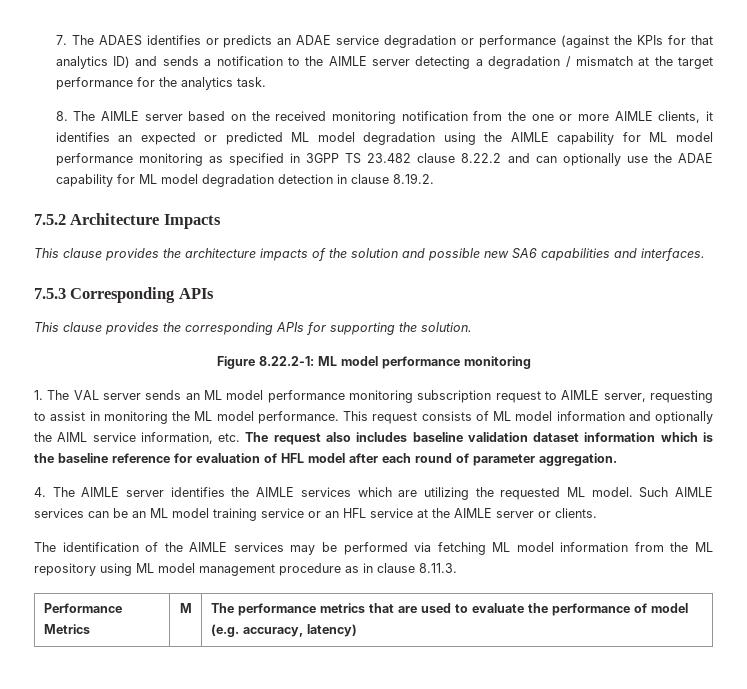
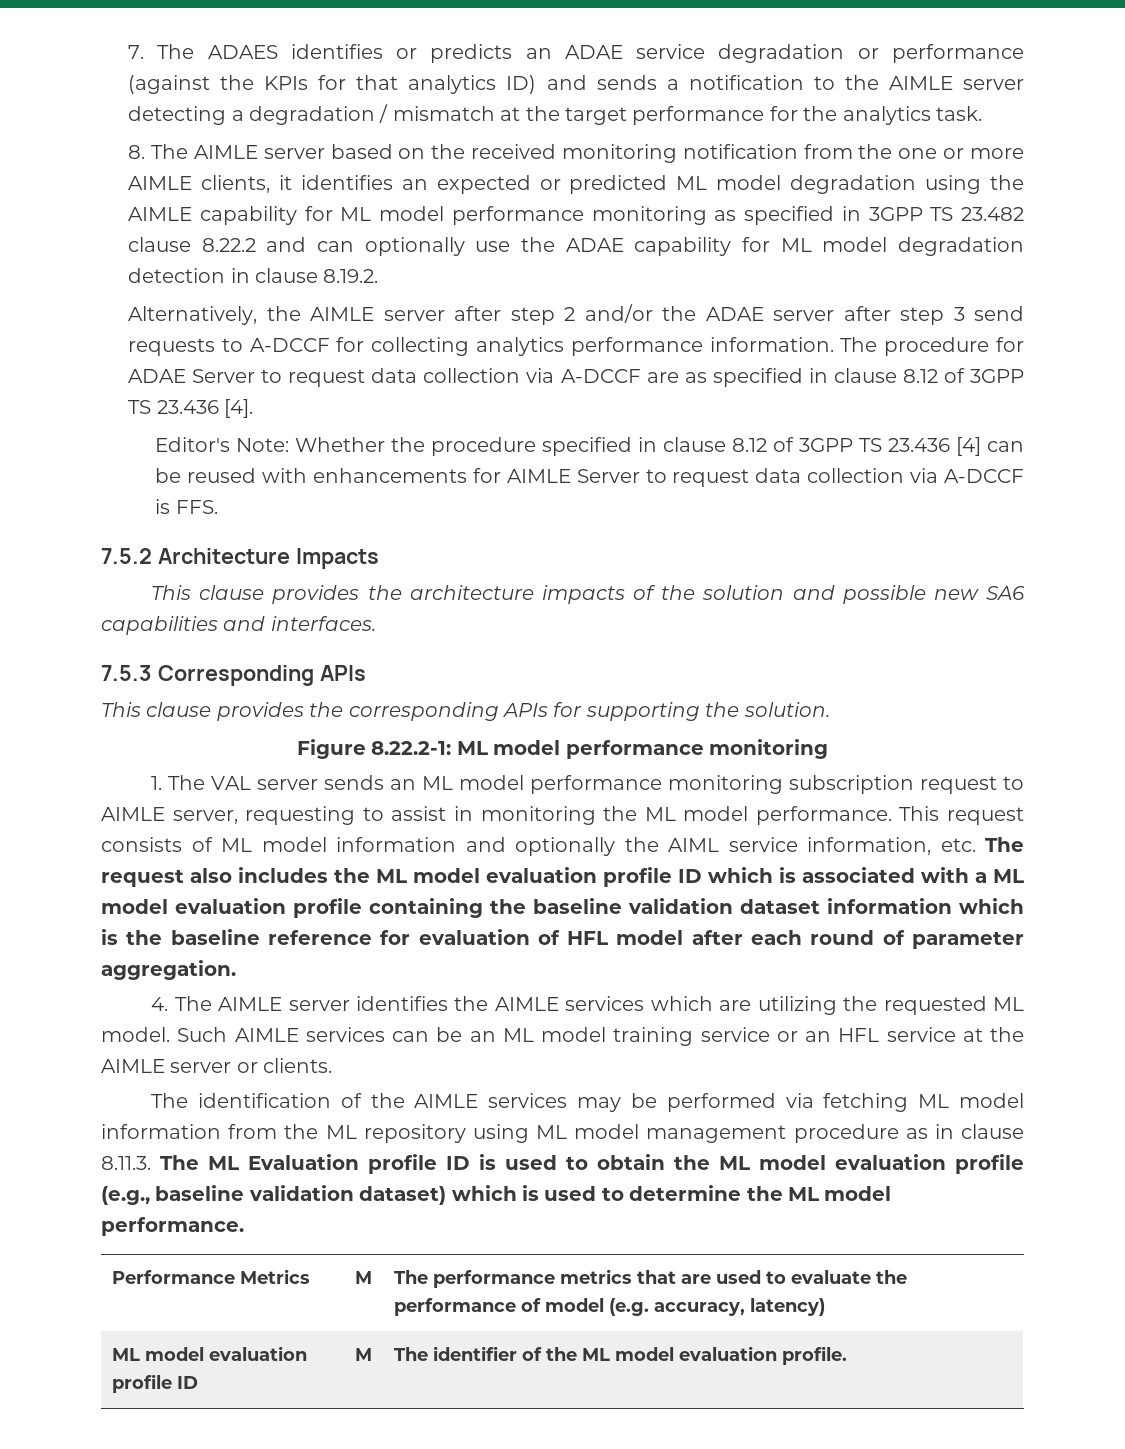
(434, 178) none -> [128,304,1024,325] [128,337,1024,356] [128,368,1025,387] [128,399,253,418] [155,437,1025,456] [155,468,1024,487] [155,499,218,514] // Alternatively, the AIMLE server after step 2 and/or the ADAE server after step 3 send requests to A-DCCF for collecting analytics performance information. The procedure for ADAE Server to request data collection via A-DCCF are as specified in clause 8.12 of 3GPP TS 23.436 [4]. // Editor's Note: Whether the procedure specified in clause 8.12 of 3GPP TS 23.436 [4] can be reused with enhancements for AIMLE Server to request data collection via A-DCCF is FFS.
(408, 437) none -> [334,867,1024,887] [101,898,526,918] the ML model evaluation profile ID which is associated with a ML model evaluation profile containing the
(457, 568) none -> [160,1154,1024,1174] [101,1185,892,1205] [101,1217,244,1236] The ML Evaluation profile ID is used to obtain the ML model evaluation profile (e.g., baseline validation dataset) which is used to determine the ML model performance.
(357, 630) none -> [112,1346,308,1361] [112,1374,199,1393] [354,1348,372,1361] [394,1346,848,1365] // ML model evaluation profile ID | M | The identifier of the ML model evaluation profile.

